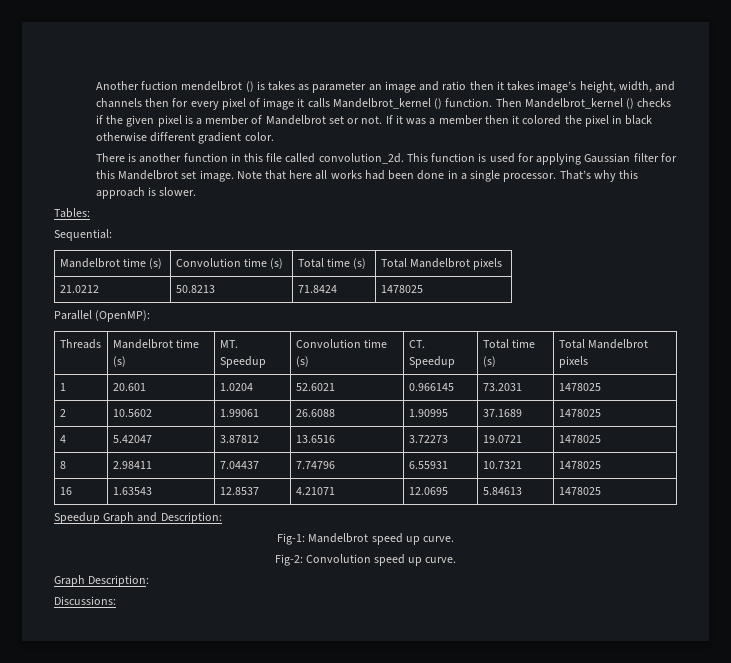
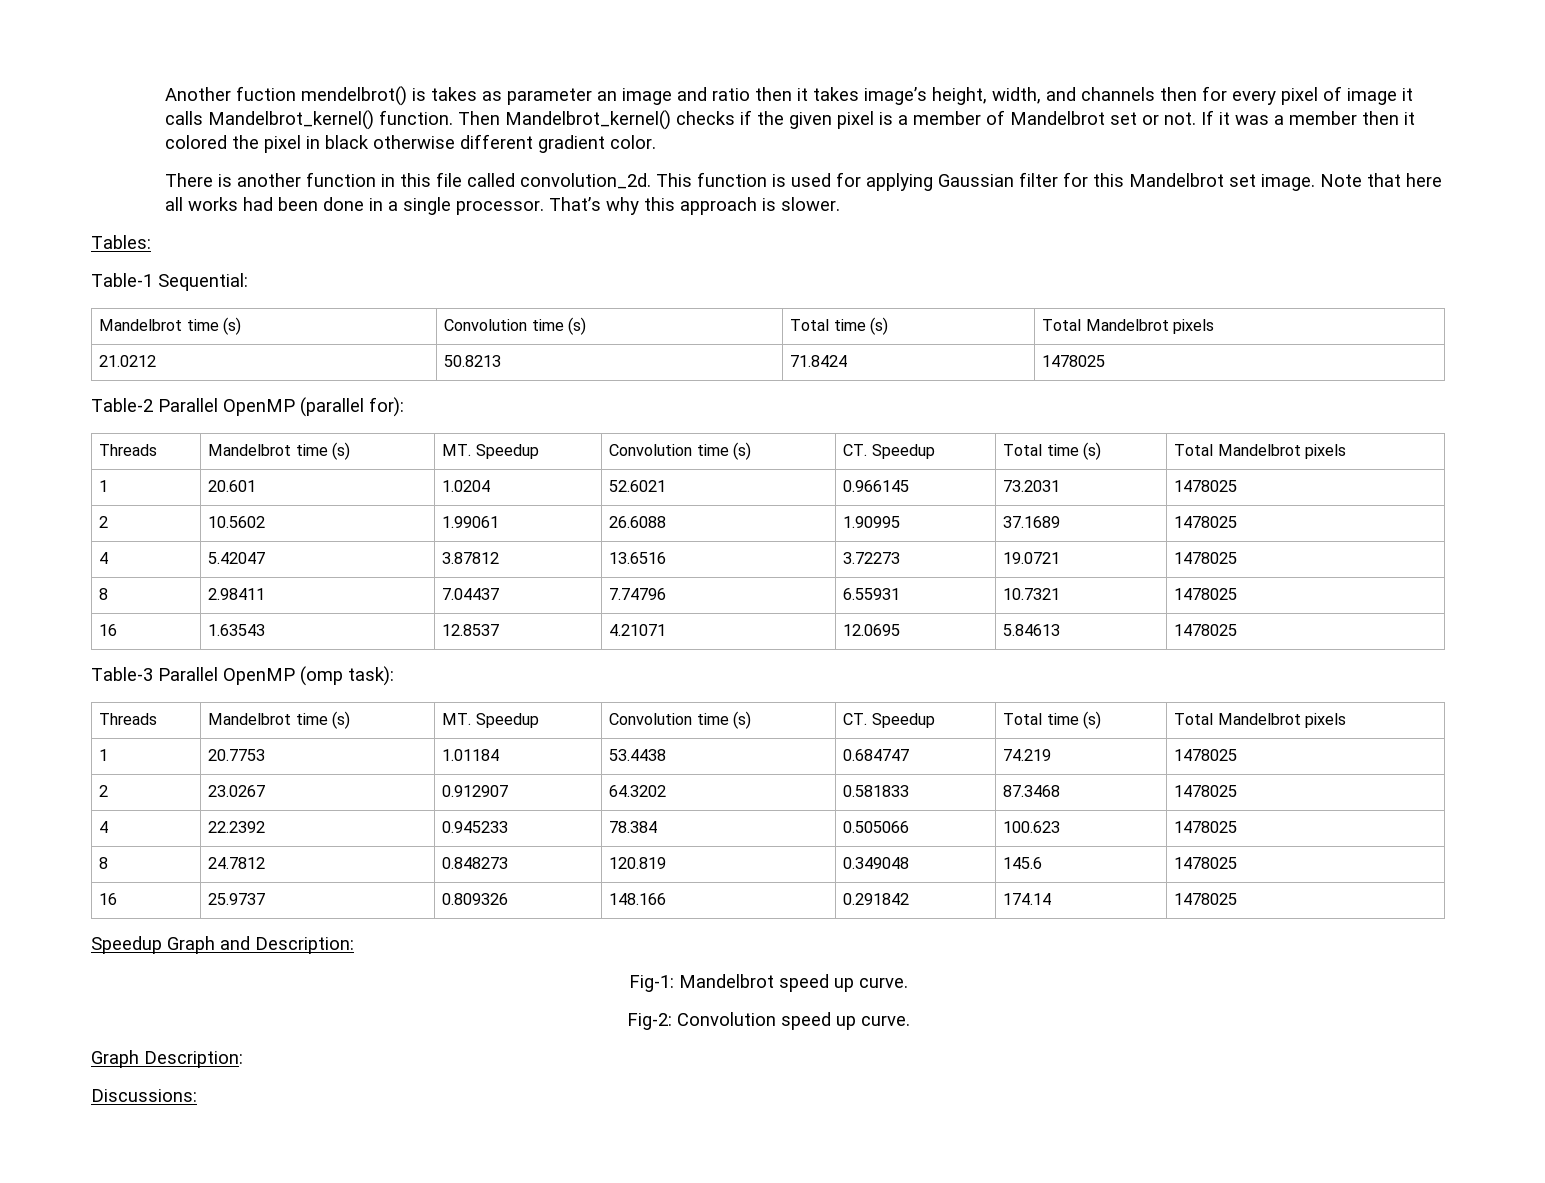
[181,81,254,92] mendelbrot () -> [300,86,407,106] mendelbrot()
[332,98,635,109] Mandelbrot_kernel () function. Then Mandelbrot_kernel () -> [207,110,671,130] Mandelbrot_kernel() function. Then Mandelbrot_kernel()
(90, 213) none -> [91,273,153,287] Table-1
[54,310,151,322] Parallel (OpenMP): -> [91,397,404,417] Table-2 Parallel OpenMP (parallel for):
(601, 491) none -> [91,666,394,686] [99,713,158,725] [208,711,351,729] [442,713,539,728] [609,711,752,729] [843,713,935,728] [1003,711,1102,729] [1174,713,1347,728] [99,749,109,761] [208,749,266,761] [442,749,500,761] [609,749,667,761] [843,749,910,761] [1003,749,1052,761] [1174,749,1238,761] [99,785,109,797] [208,785,266,797] [442,785,509,797] [609,785,667,797] [843,785,910,797] [1003,785,1061,797] [1174,785,1238,797] [99,821,109,833] [208,821,266,833] [442,821,509,833] [609,821,658,833] [843,821,910,833] [1003,821,1061,833] [1174,821,1238,833] [99,857,109,869] [208,857,266,869] [442,857,509,869] [609,857,667,869] [843,857,910,869] [1003,857,1043,869] [1174,857,1238,869] [99,893,118,905] [208,893,266,905] [442,893,509,905] [609,893,667,905] [843,893,910,905] [1003,893,1052,905] [1174,893,1238,905] // Table-3 Parallel OpenMP (omp task): // Threads | Mandelbrot time (s) | MT. Speedup | Convolution time (s) | CT. Speedup | Total time (s) | Total Mandelbrot pixels // 1 | 20.7753 | 1.01184 | 53.4438 | 0.684747 | 74.219 | 1478025 // 2 | 23.0267 | 0.912907 | 64.3202 | 0.581833 | 87.3468 | 1478025 // 4 | 22.2392 | 0.945233 | 78.384 | 0.505066 | 100.623 | 1478025 // 8 | 24.7812 | 0.848273 | 120.819 | 0.349048 | 145.6 | 1478025 // 16 | 25.9737 | 0.809326 | 148.166 | 0.291842 | 174.14 | 1478025

